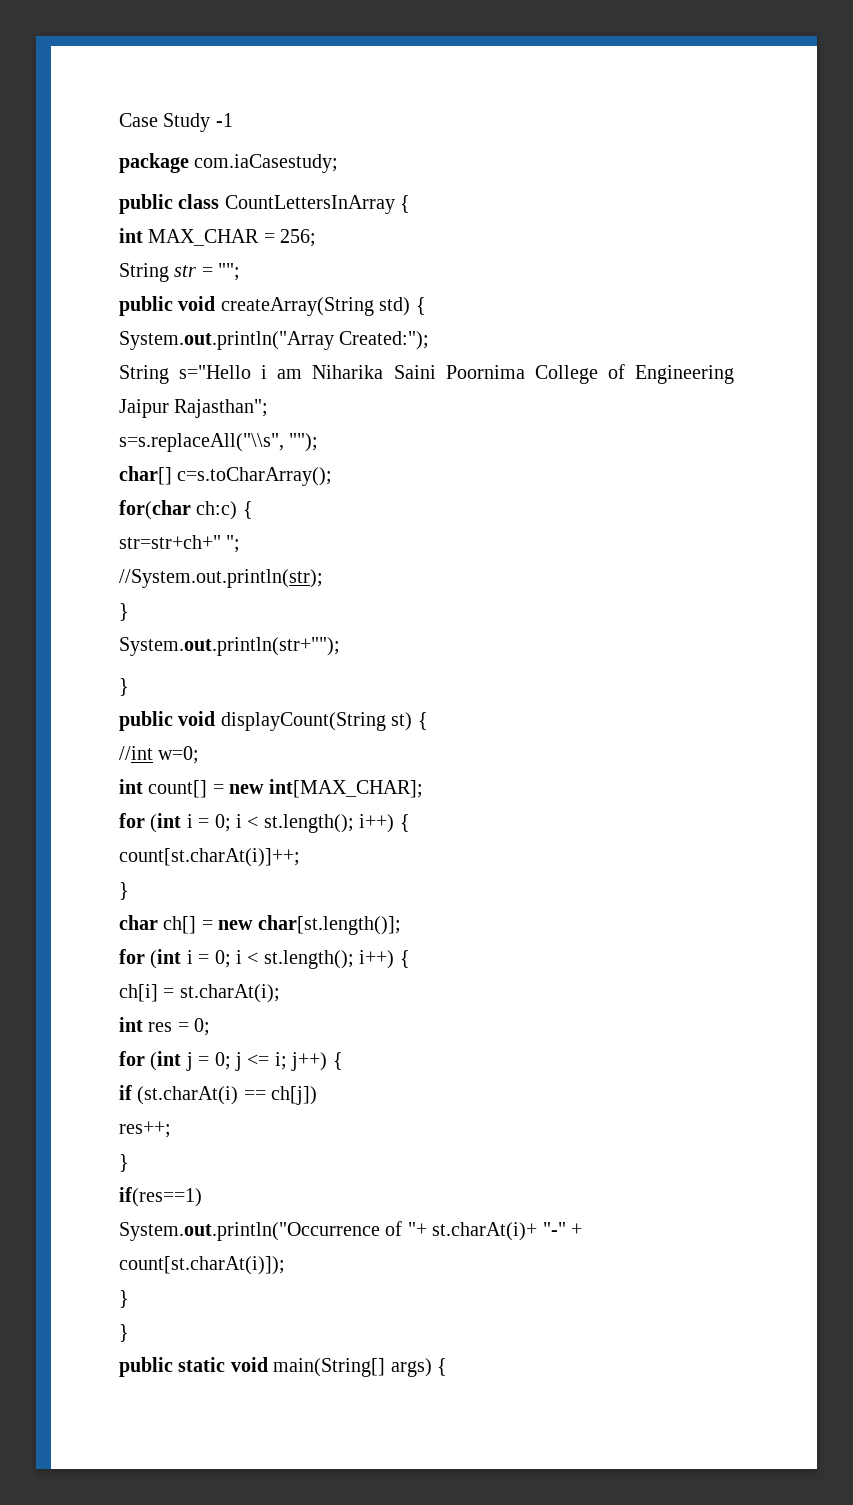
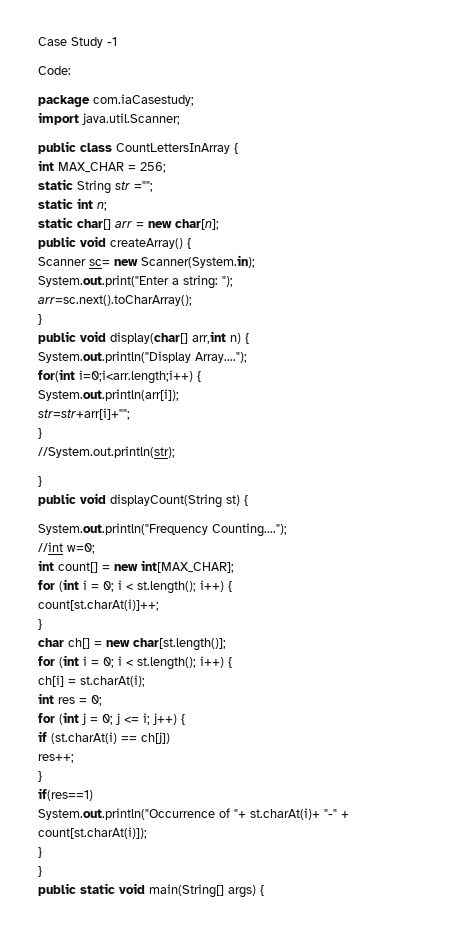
(233, 120) none -> [38,66,71,75] // Code:
(339, 163) none -> [38,112,180,125] // import java.util.Scanner;
(317, 238) none -> [38,179,73,190] static
[201,263,241,281] [119,296,426,316] [119,331,430,350] [119,364,734,384] [119,399,269,418] [119,433,319,452] [119,466,333,486] [119,500,253,520] [119,535,241,553] [119,569,323,588] [119,603,129,621] [119,637,340,656] = ""; // public void createArray(String std) { // System.out.println("Array Created:"); // String s="Hello i am Niharika Saini Poornima College of Engineering Jaipur Rajasthan"; // s=s.replaceAll("\\s", ""); // char[] c=s.toCharArray(); // for(char ch:c) { // str=str+ch+" "; // //System.out.println(str); // } // System.out.println(str+""); -> [134,181,153,192] [38,198,107,211] [38,217,219,230] [38,236,191,249] [38,255,255,268] [38,275,233,289] [38,295,192,306] [38,314,42,325] [38,331,249,344] [38,351,247,363] [38,369,201,384] [38,389,179,401] [38,408,130,420] [38,428,42,439] [38,446,175,458] =""; // static int n; // static char[] arr = new char[n]; // public void createArray() { // Scanner sc= new Scanner(System.in); // System.out.print("Enter a string: "); // arr=sc.next().toCharArray(); // } // public void display(char[] arr,int n) { // System.out.println("Display Array...."); // for(int i=0;i<arr.length;i++) { // System.out.println(arr[i]); // str=str+arr[i]+""; // } // //System.out.println(str);
(428, 721) none -> [38,523,287,537] // System.out.println("Frequency Counting....");

